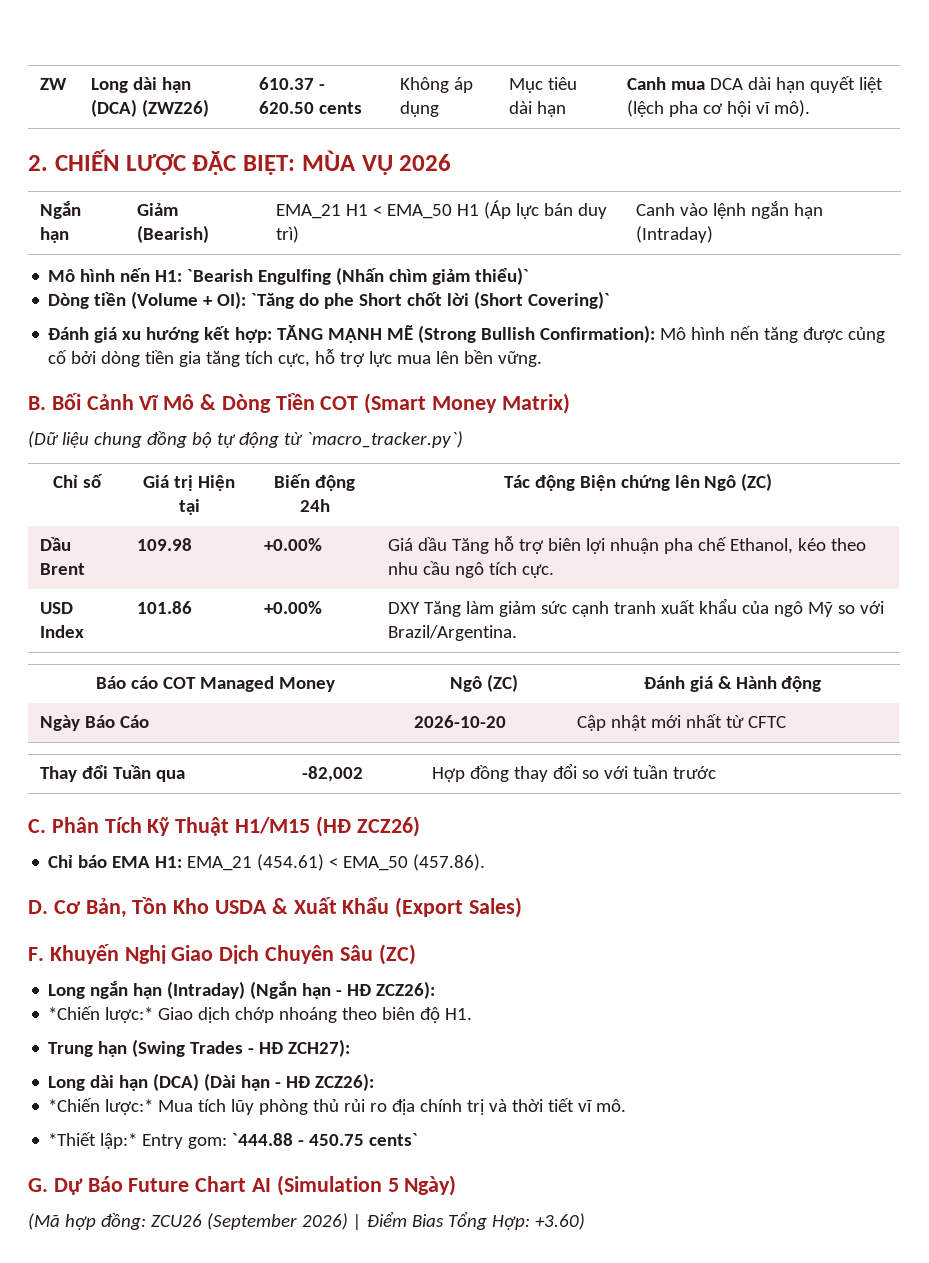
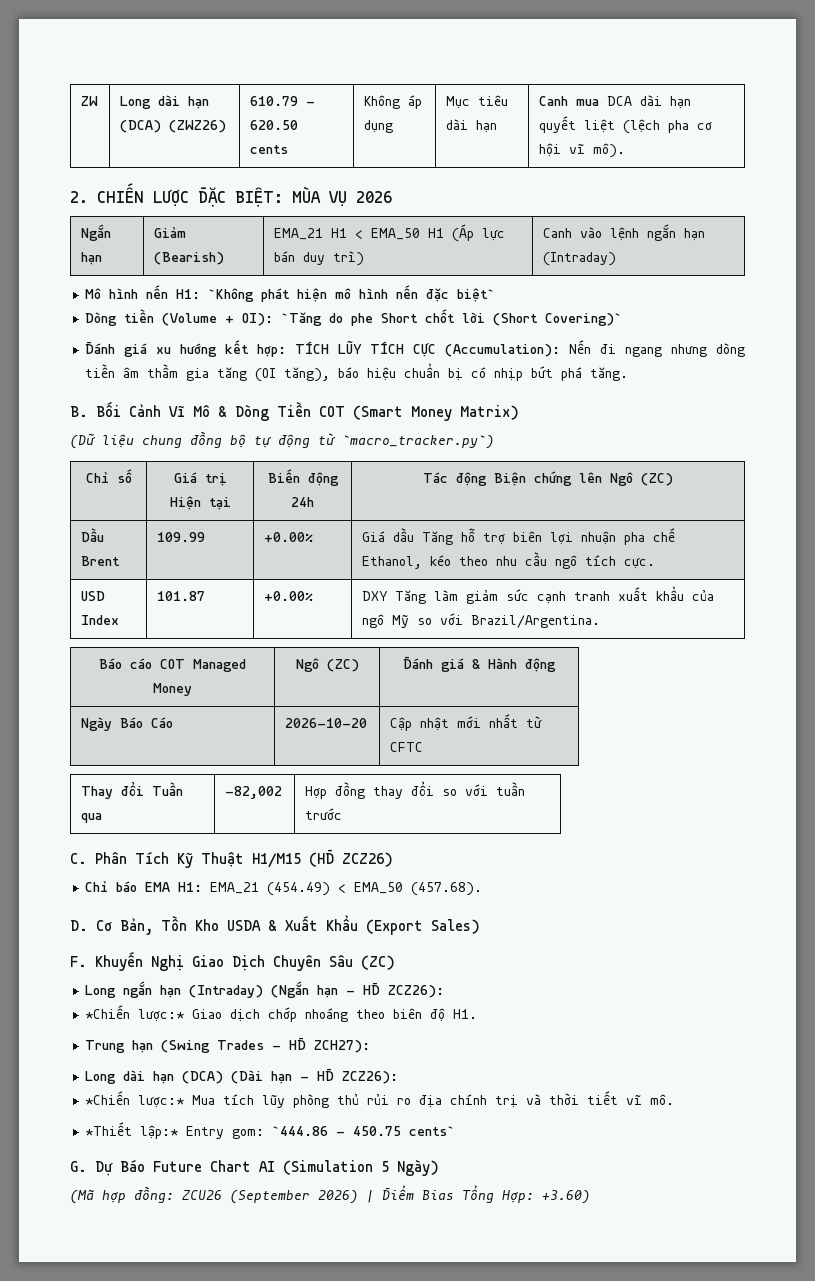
[259,77,315,90] 610.37 -> [249,96,298,106] 610.79
[187,267,530,285] `Bearish Engulfing (Nhấn chìm giảm thiểu)` -> [208,285,496,302] `Không phát hiện mô hình nến đặc biệt`
[277,325,886,343] [48,349,543,367] TĂNG MẠNH MẼ (Strong Bullish Confirmation): Mô hình nến tăng được củng cố bởi dòng tiền gia tăng tích cực, hỗ trợ lực mua lên bền vững. -> [295,340,746,357] [85,363,629,382] TÍCH LŨY TÍCH CỰC (Accumulation): Nến đi ngang nhưng dòng tiền âm thầm gia tăng (OI tăng), báo hiệu chuẩn bị có nhịp bứt phá tăng.
[137,538,193,551] 109.98 -> [156,532,205,542] 109.99
[137,601,193,614] 101.86 -> [156,591,205,601] 101.87
[257,854,486,871] (454.61) < EMA_50 (457.86). -> [267,882,483,896] (454.49) < EMA_50 (457.68).
[232,1133,294,1146] `444.88 -> [272,1126,329,1136] `444.86

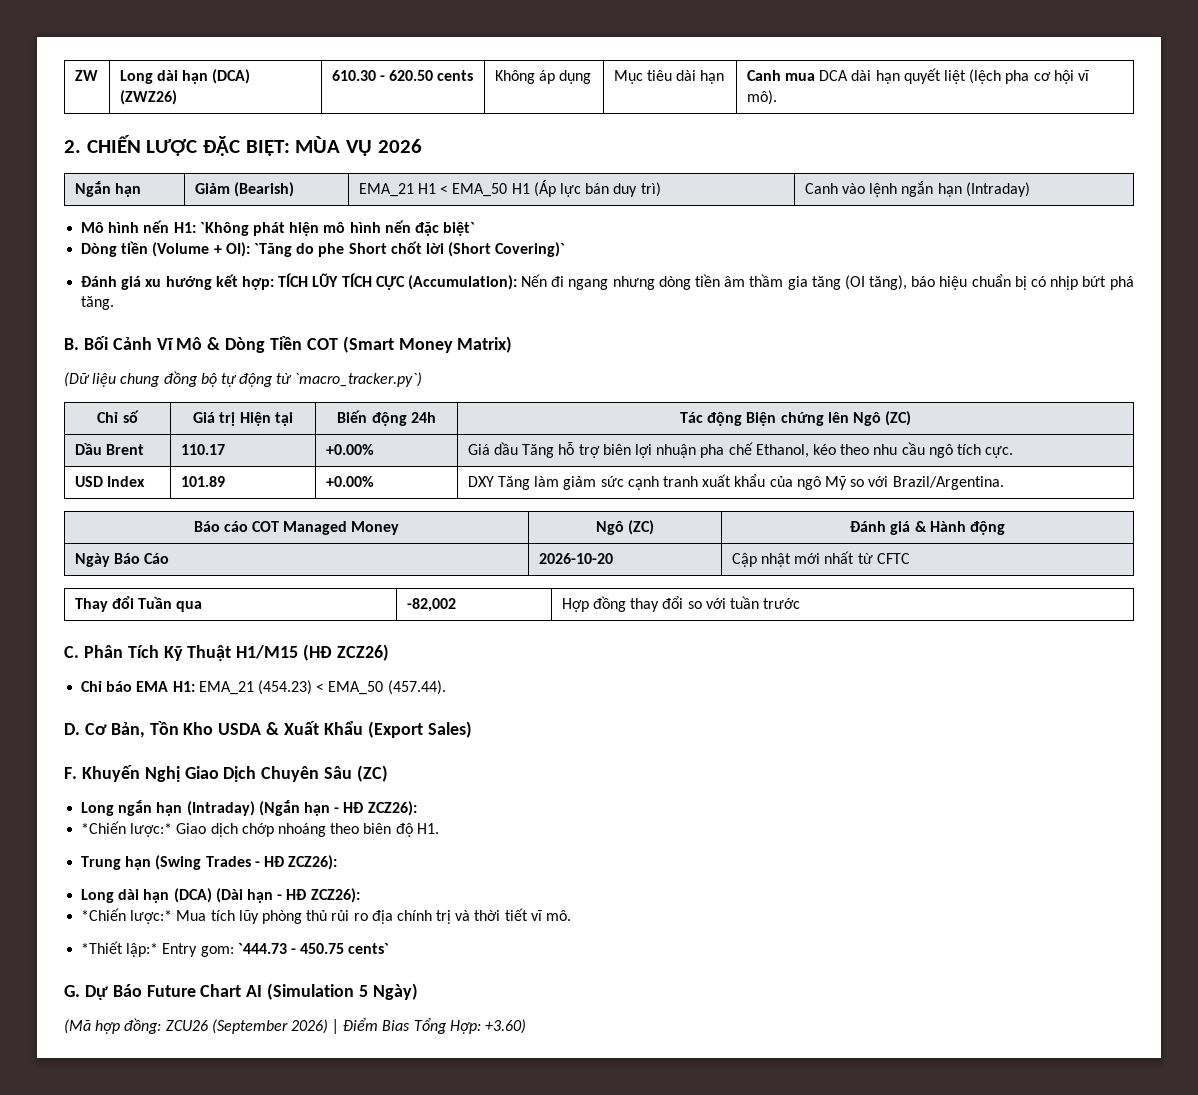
[249,96,298,106] 610.79 -> [331,70,376,81] 610.30
[156,532,205,542] 109.99 -> [180,444,225,455] 110.17
[156,591,205,601] 101.87 -> [180,476,225,487] 101.89
[267,882,483,896] (454.49) < EMA_50 (457.68). -> [257,680,446,695] (454.23) < EMA_50 (457.44).
[314,1040,371,1053] ZCH27): -> [288,855,338,870] ZCZ26):
[272,1126,329,1136] `444.86 -> [237,943,287,954] `444.73

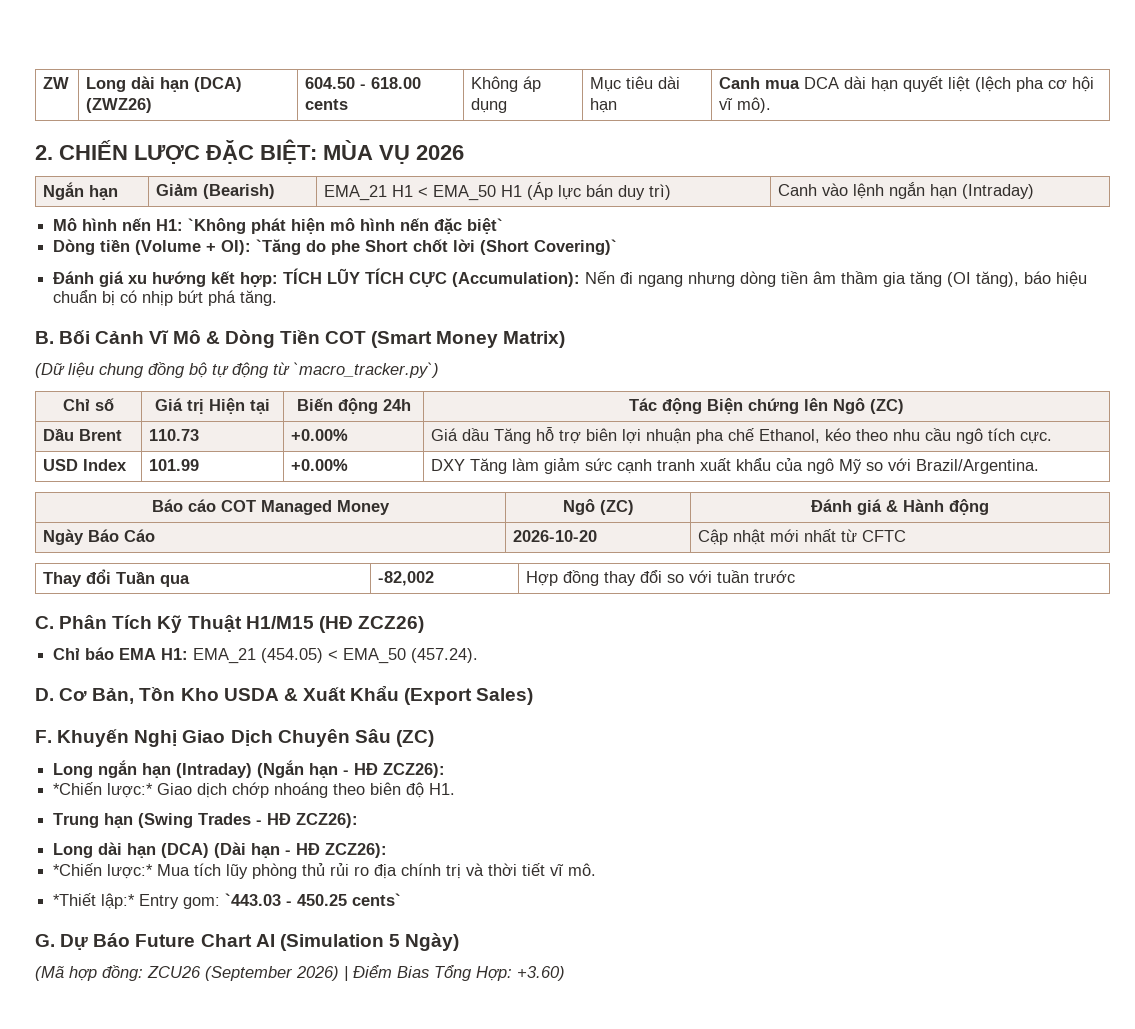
[331,70,434,81] 610.30 - 620.50 -> [305,77,422,89] 604.50 - 618.00
[180,444,225,455] 110.17 -> [149,429,200,441] 110.73
[180,476,225,487] 101.89 -> [149,459,200,471] 101.99
[257,680,446,695] (454.23) < EMA_50 (457.44). -> [261,648,479,664] (454.05) < EMA_50 (457.24).
[237,943,345,954] `444.73 - 450.75 -> [225,893,348,906] `443.03 - 450.25

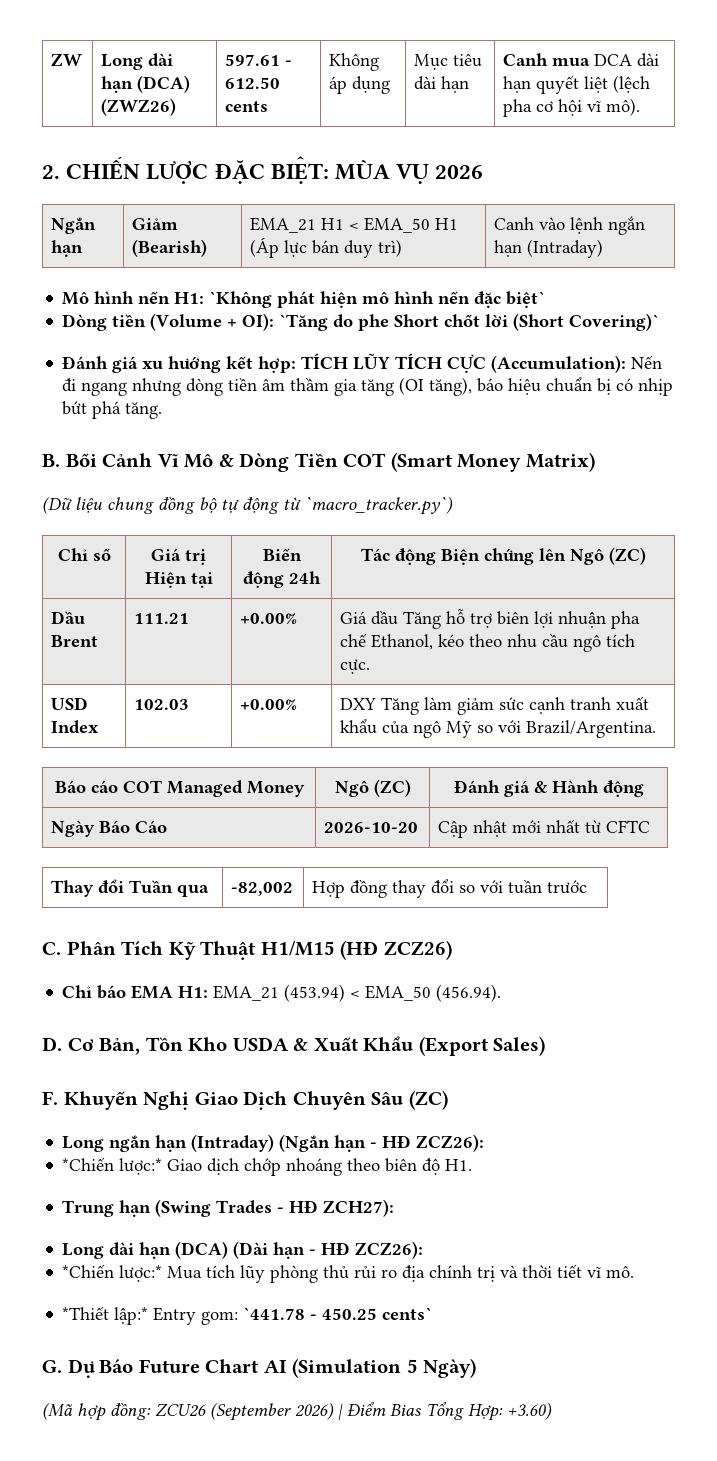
[305,77,422,89] 604.50 - 618.00 -> [225,54,293,66] [225,77,281,89] 597.61 - 612.50
[149,429,200,441] 110.73 -> [134,613,190,624] 111.21
[149,459,200,471] 101.99 -> [134,699,190,710] 102.03
[261,648,479,664] (454.05) < EMA_50 (457.24). -> [284,984,502,1002] (453.94) < EMA_50 (456.94).
[296,813,359,828] ZCZ26): -> [323,1199,395,1217] ZCH27):
[225,893,282,906] `443.03 -> [243,1307,306,1320] `441.78

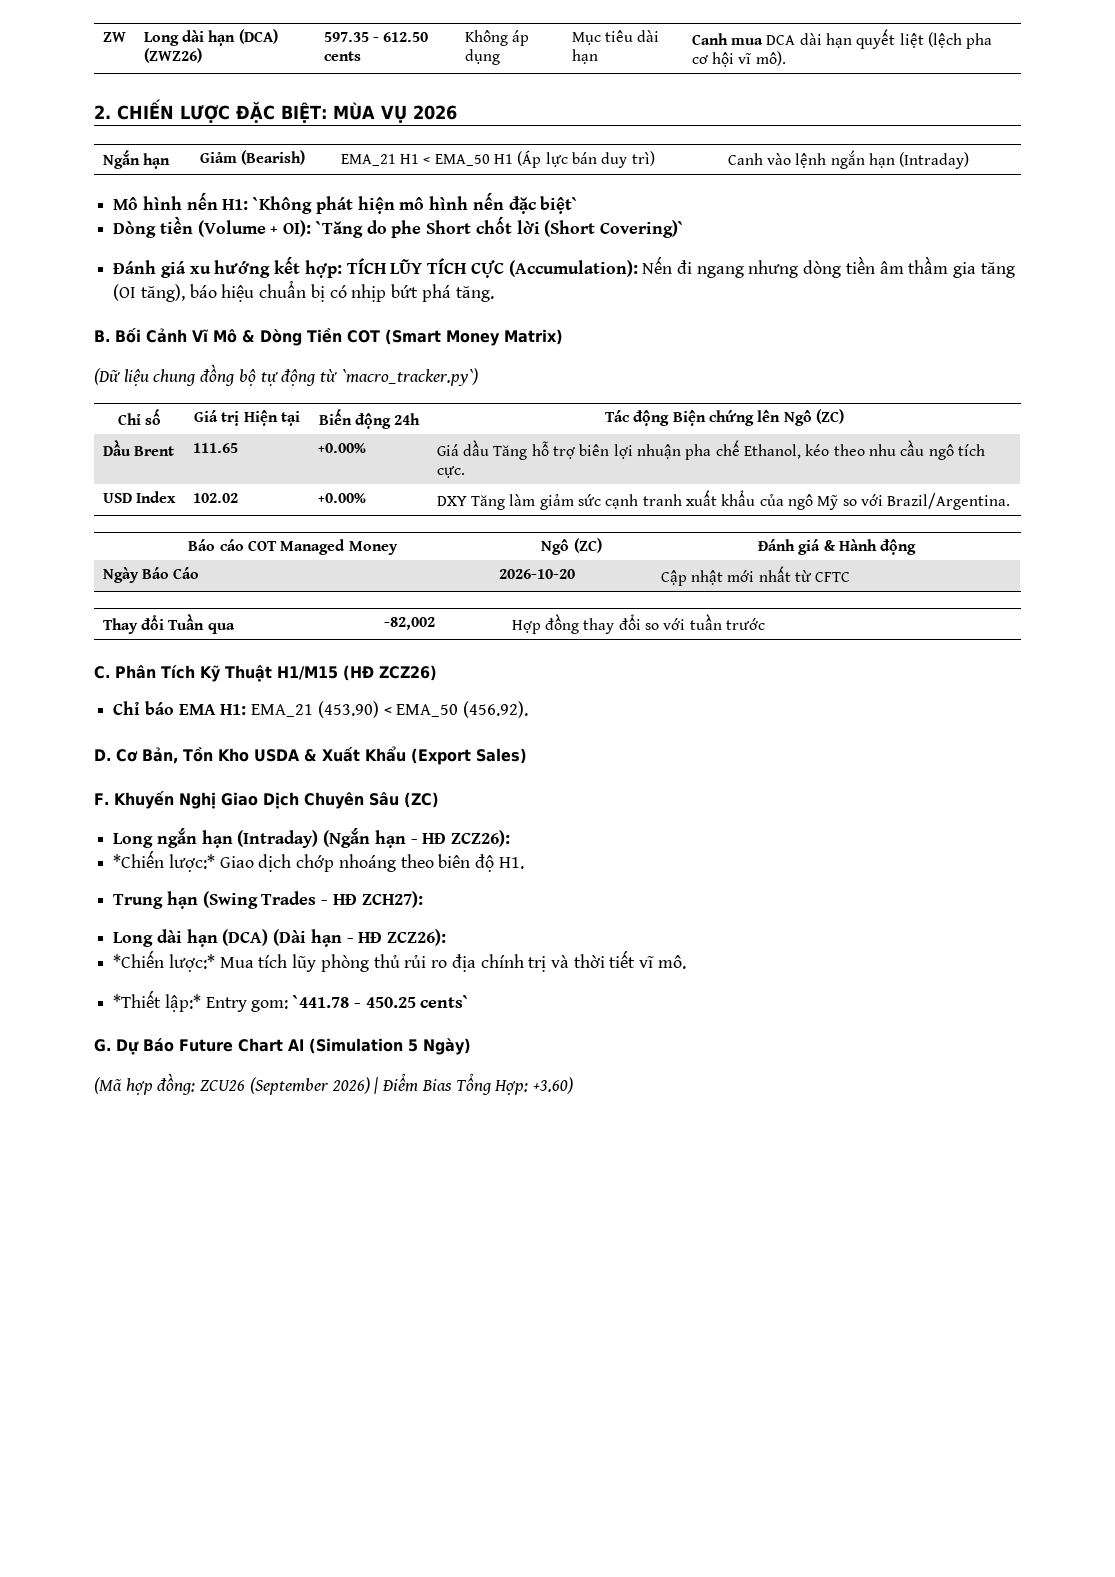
[225,54,281,66] 597.61 -> [323,32,369,42] 597.35
[134,613,190,624] 111.21 -> [192,443,238,453] 111.65
[134,699,190,710] 102.03 -> [192,493,238,503] 102.02
[284,984,502,1002] (453.94) < EMA_50 (456.94). -> [317,701,529,718] (453.90) < EMA_50 (456.92).

